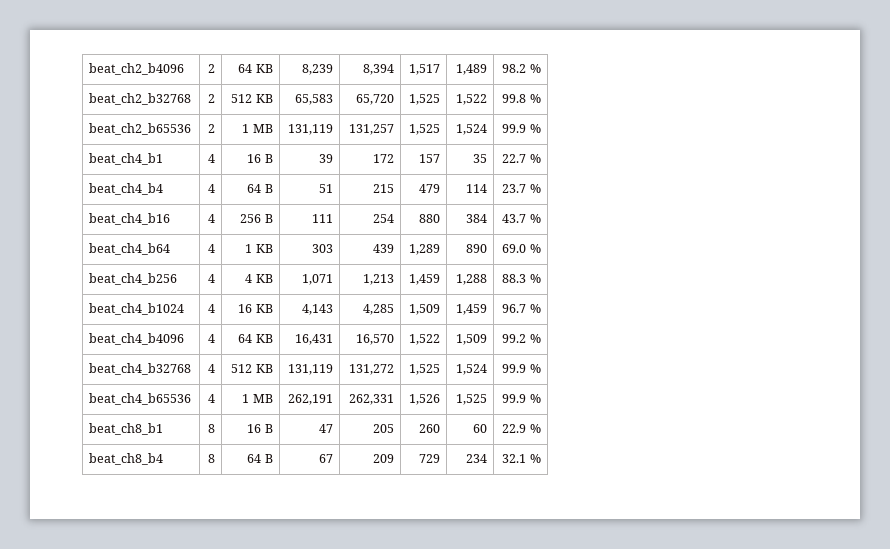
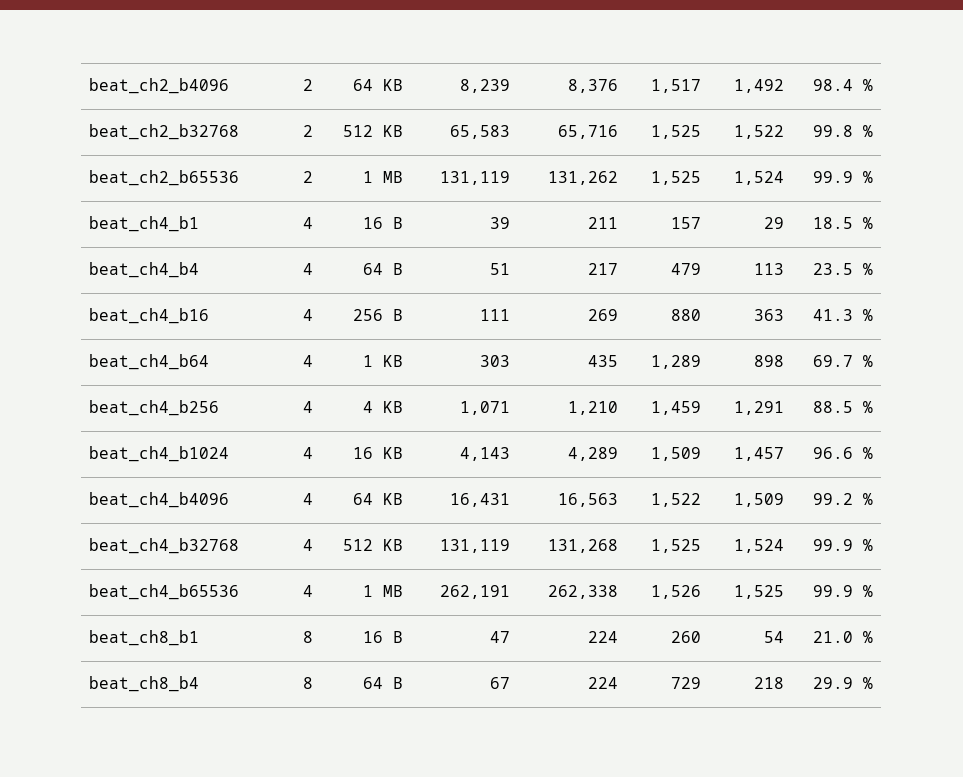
[362,64,394,75] 8,394 -> [567,79,618,93] 8,376
[455,64,487,75] [502,64,527,73] 1,489 | 98.2 -> [733,79,784,93] [812,79,853,91] 1,492 | 98.4
[355,94,394,105] 65,720 -> [557,125,618,139] 65,716
[348,124,394,135] 131,257 -> [547,171,618,185] 131,262
[372,154,394,163] 172 -> [587,217,618,229] 211
[472,154,487,163] [502,154,527,163] 35 | 22.7 -> [763,217,784,229] [812,217,853,229] 29 | 18.5
[372,184,394,193] 215 -> [587,263,618,275] 217
[465,184,487,193] [502,184,527,193] 114 | 23.7 -> [753,263,784,275] [812,263,853,275] 113 | 23.5
[372,214,394,223] 254 -> [587,309,618,321] 269
[465,214,487,223] [502,214,527,223] 384 | 43.7 -> [753,309,784,321] [812,309,853,321] 363 | 41.3
[372,244,394,253] 439 -> [587,355,618,367] 435
[465,244,487,253] [502,244,527,253] 890 | 69.0 -> [753,355,784,367] [812,355,853,367] 898 | 69.7
[362,274,394,285] [408,274,440,285] [455,274,487,285] [502,274,527,283] 1,213 | 1,459 | 1,288 | 88.3 -> [567,401,618,415] [650,401,701,415] [733,401,784,415] [812,401,853,413] 1,210 | 1,459 | 1,291 | 88.5
[362,304,394,315] [408,304,440,315] [455,304,487,315] [502,304,527,313] 4,285 | 1,509 | 1,459 | 96.7 -> [567,447,618,461] [650,447,701,461] [733,447,784,461] [812,447,853,459] 4,289 | 1,509 | 1,457 | 96.6
[355,334,394,345] 16,570 -> [557,493,618,507] 16,563
[348,364,394,375] 131,272 -> [547,539,618,553] 131,268
[348,394,394,405] 262,331 -> [547,585,618,599] 262,338
[372,424,394,433] 205 -> [587,631,618,643] 224
[472,424,487,433] [502,424,527,433] 60 | 22.9 -> [763,631,784,643] [812,631,853,643] 54 | 21.0
[372,454,394,463] 209 -> [587,677,618,689] 224
[465,454,487,463] [502,454,527,463] 234 | 32.1 -> [753,677,784,689] [812,677,853,689] 218 | 29.9

